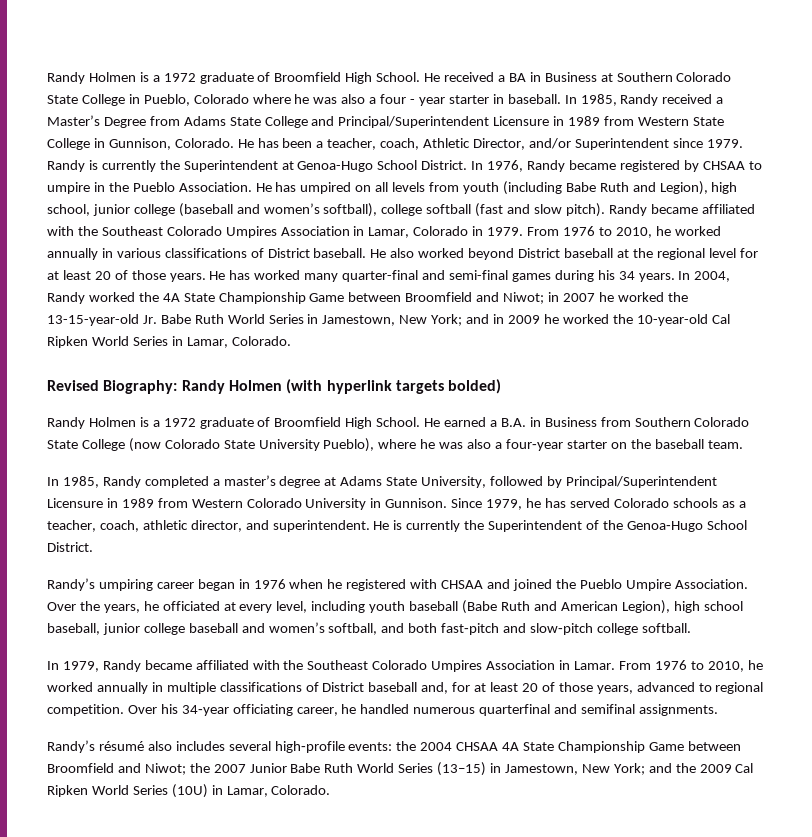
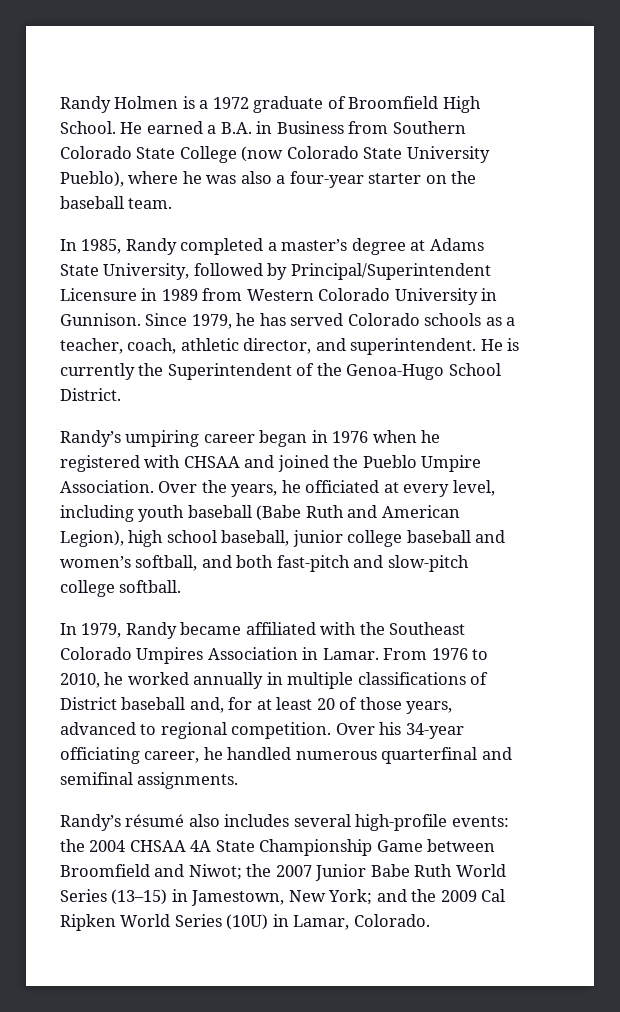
[444,72,732,82] [47,94,724,106] [47,115,724,128] [47,138,743,150] [47,160,762,172] [47,181,738,195] [47,203,755,217] [47,226,721,238] [47,248,758,260] [47,270,731,282] [47,292,688,304] [47,314,730,326] [47,336,291,348] [47,379,502,394] [47,417,441,429] received a BA in Business at Southern Colorado State College in Pueblo, Colorado where he was also a four - year starter in baseball. In 1985, Randy received a Master’s Degree from Adams State College and Principal/Superintendent Licensure in 1989 from Western State College in Gunnison, Colorado. He has been a teacher, coach, Athletic Director, and/or Superintendent since 1979. Randy is currently the Superintendent at Genoa-Hugo School District. In 1976, Randy became registered by CHSAA to umpire in the Pueblo Association. He has umpired on all levels from youth (including Babe Ruth and Legion), high school, junior college (baseball and women’s softball), college softball (fast and slow pitch). Randy became affiliated with the Southeast Colorado Umpires Association in Lamar, Colorado in 1979. From 1976 to 2010, he worked annually in various classifications of District baseball. He also worked beyond District baseball at the regional level for at least 20 of those years. He has worked many quarter-final and semi-final games during his 34 years. In 2004, Randy worked the 4A State Championship Game between Broomfield and Niwot; in 2007 he worked the 13-15-year-old Jr. Babe Ruth World Series in Jamestown, New York; and in 2009 he worked the 10-year-old Cal Ripken World Series in Lamar, Colorado. // Revised Biography: Randy Holmen (with hyperlink targets bolded) // Randy Holmen is a 1972 graduate of Broomfield High School. He -> (143, 128) none

